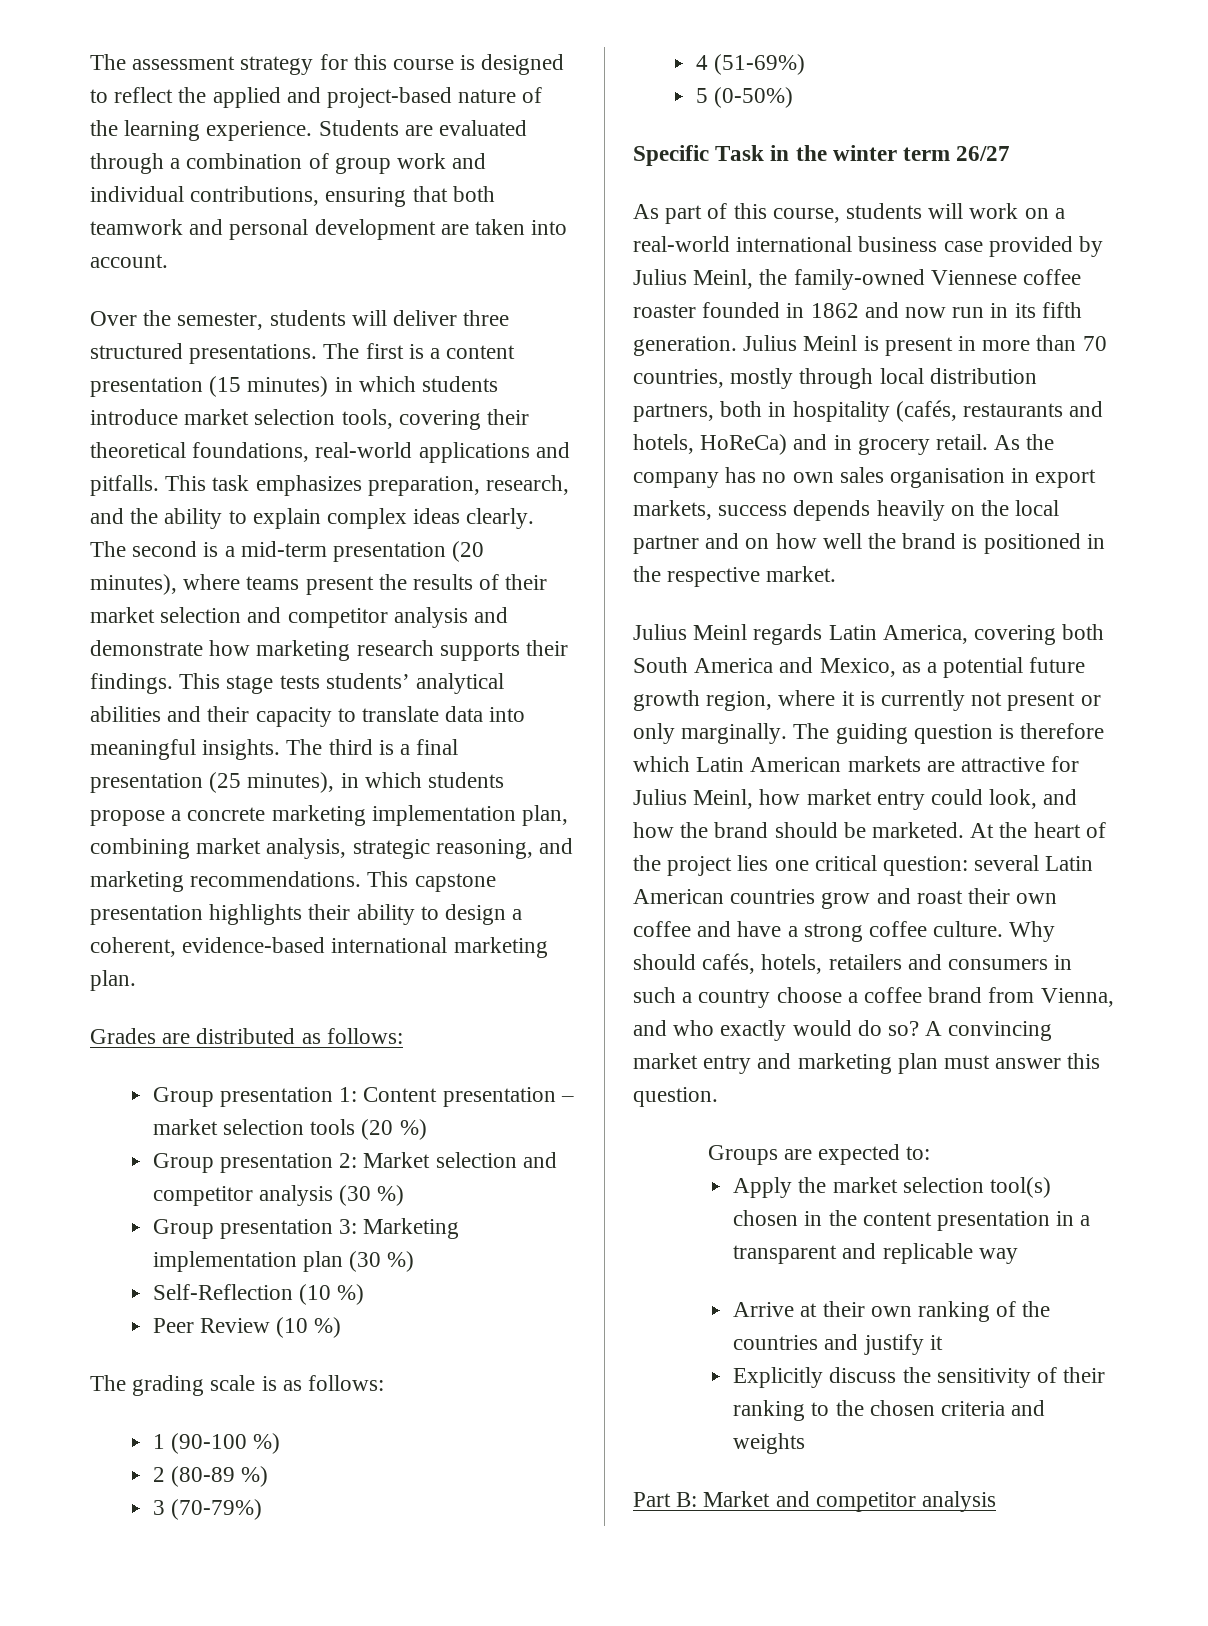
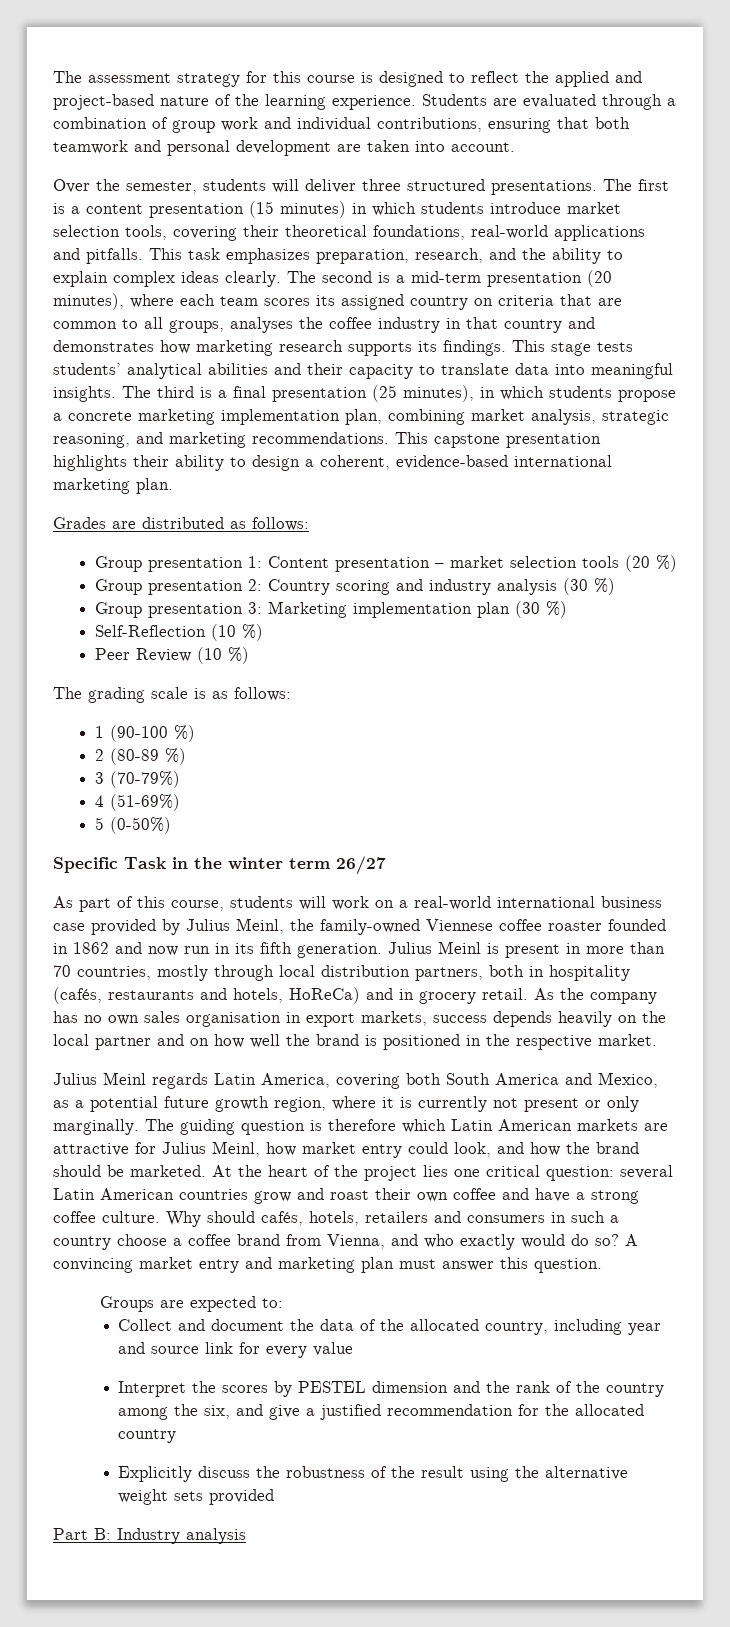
[246,574,548,595] [90,607,509,628] [90,640,203,656] teams present the results of their market selection and competitor analysis and demonstrate -> [180,294,622,310] [53,317,595,333] [53,340,154,352] each team scores its assigned country on criteria that are common to all groups, analyses the coffee industry in that country and demonstrates
[526,640,569,656] their -> [418,341,437,352] its
[363,1152,557,1168] [152,1186,253,1206] Market selection and competitor -> [267,579,491,595] Country scoring and industry
[733,1177,1051,1198] [733,1210,1091,1231] [733,1243,1018,1264] [733,1301,1051,1322] [733,1334,943,1355] [733,1367,1106,1388] [733,1400,1046,1421] [733,1433,806,1454] Apply the market selection tool(s) chosen in the content presentation in a transparent and replicable way // Arrive at their own ranking of the countries and justify it // Explicitly discuss the sensitivity of their ranking to the chosen criteria and weights -> [118,1319,662,1335] [118,1342,354,1358] [118,1381,665,1397] [118,1404,645,1420] [118,1429,177,1443] [118,1466,629,1482] [118,1489,275,1505] Collect and document the data of the allocated country, including year and source link for every value // Interpret the scores by PESTEL dimension and the rank of the country among the six, and give a justified recommendation for the allocated country // Explicitly discuss the robustness of the result using the alternative weight sets provided
[703,1491,916,1512] Market and competitor -> [117,1528,180,1544] Industry

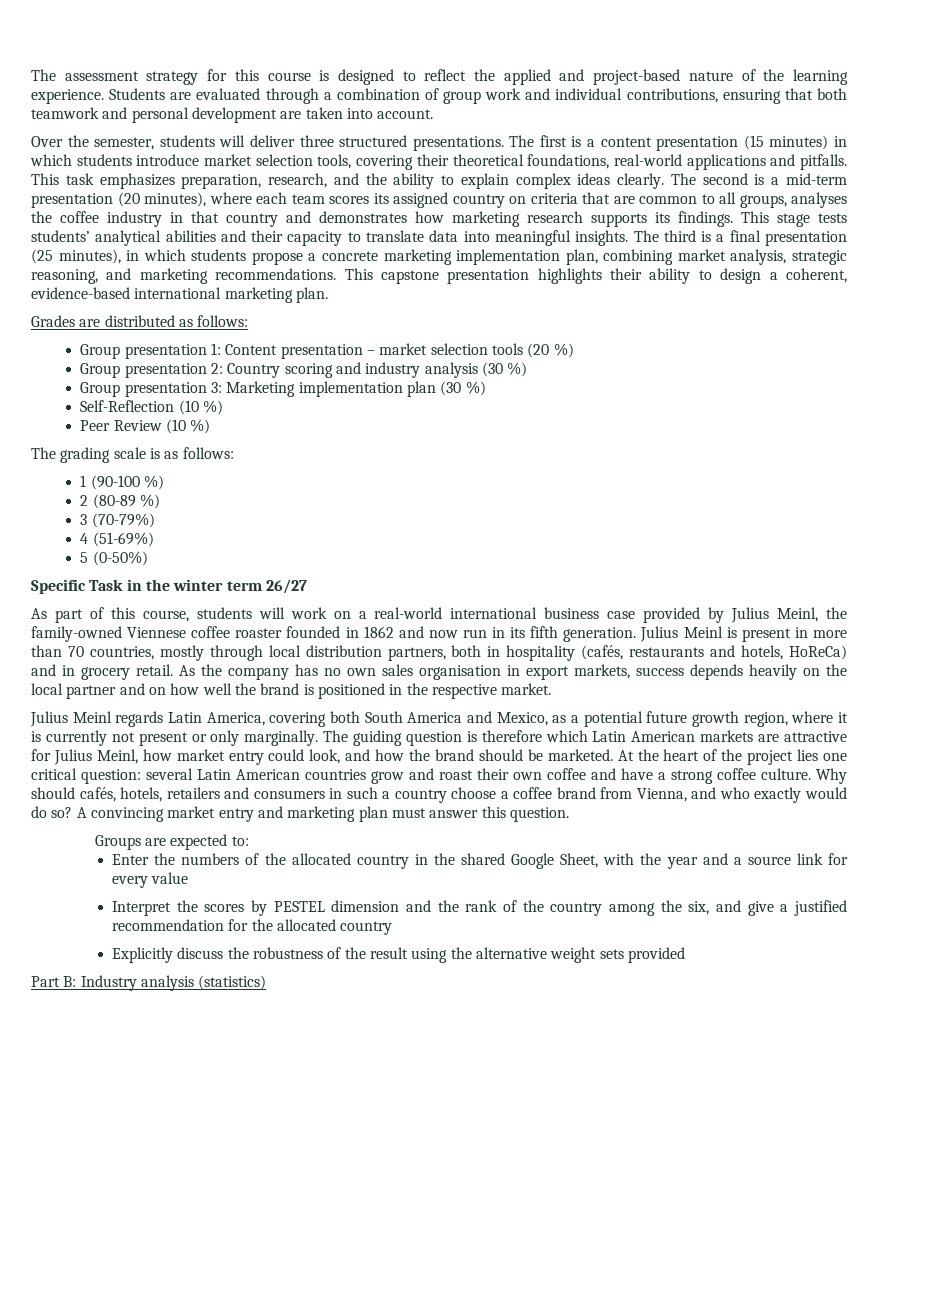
[118,1319,623,1335] Collect and document the data of the allocated country, including -> [112,853,662,869] Enter the numbers of the allocated country in the shared Google Sheet, with the
(146, 1348) none -> [733,857,742,865] a
(246, 1536) none -> [198,975,267,990] (statistics)

